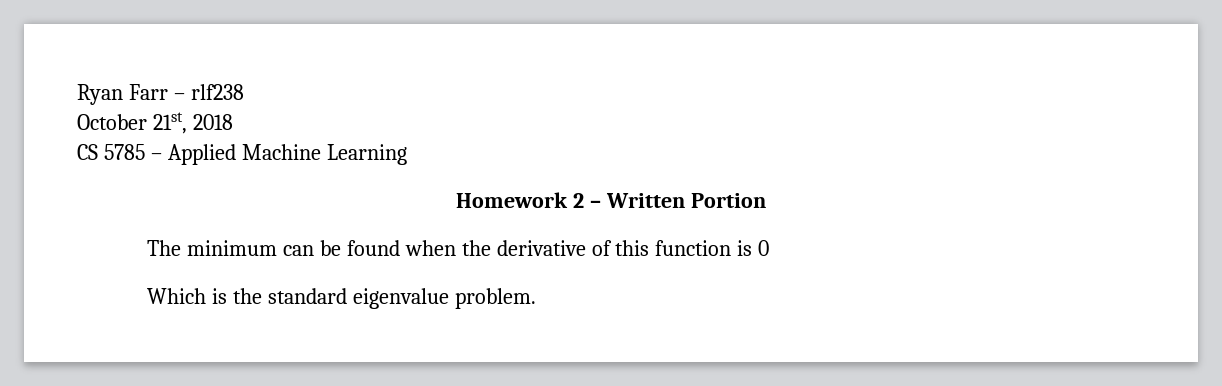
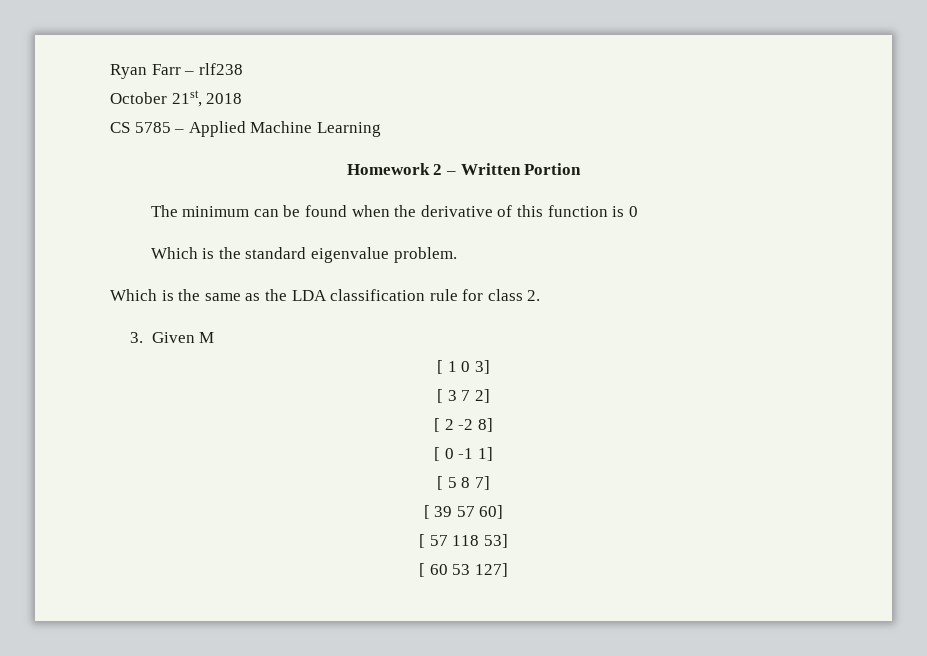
(536, 298) none -> [110,289,541,301] [130,332,215,343] [437,360,490,374] [437,389,490,403] [434,418,493,432] [434,447,493,461] [437,476,490,490] [423,505,504,519] [419,534,508,548] [419,563,508,577] // Which is the same as the LDA classification rule for class 2. // 3. Given M // [ 1 0 3] // [ 3 7 2] // [ 2 -2 8] // [ 0 -1 1] // [ 5 8 7] // [ 39 57 60] // [ 57 118 53] // [ 60 53 127]

